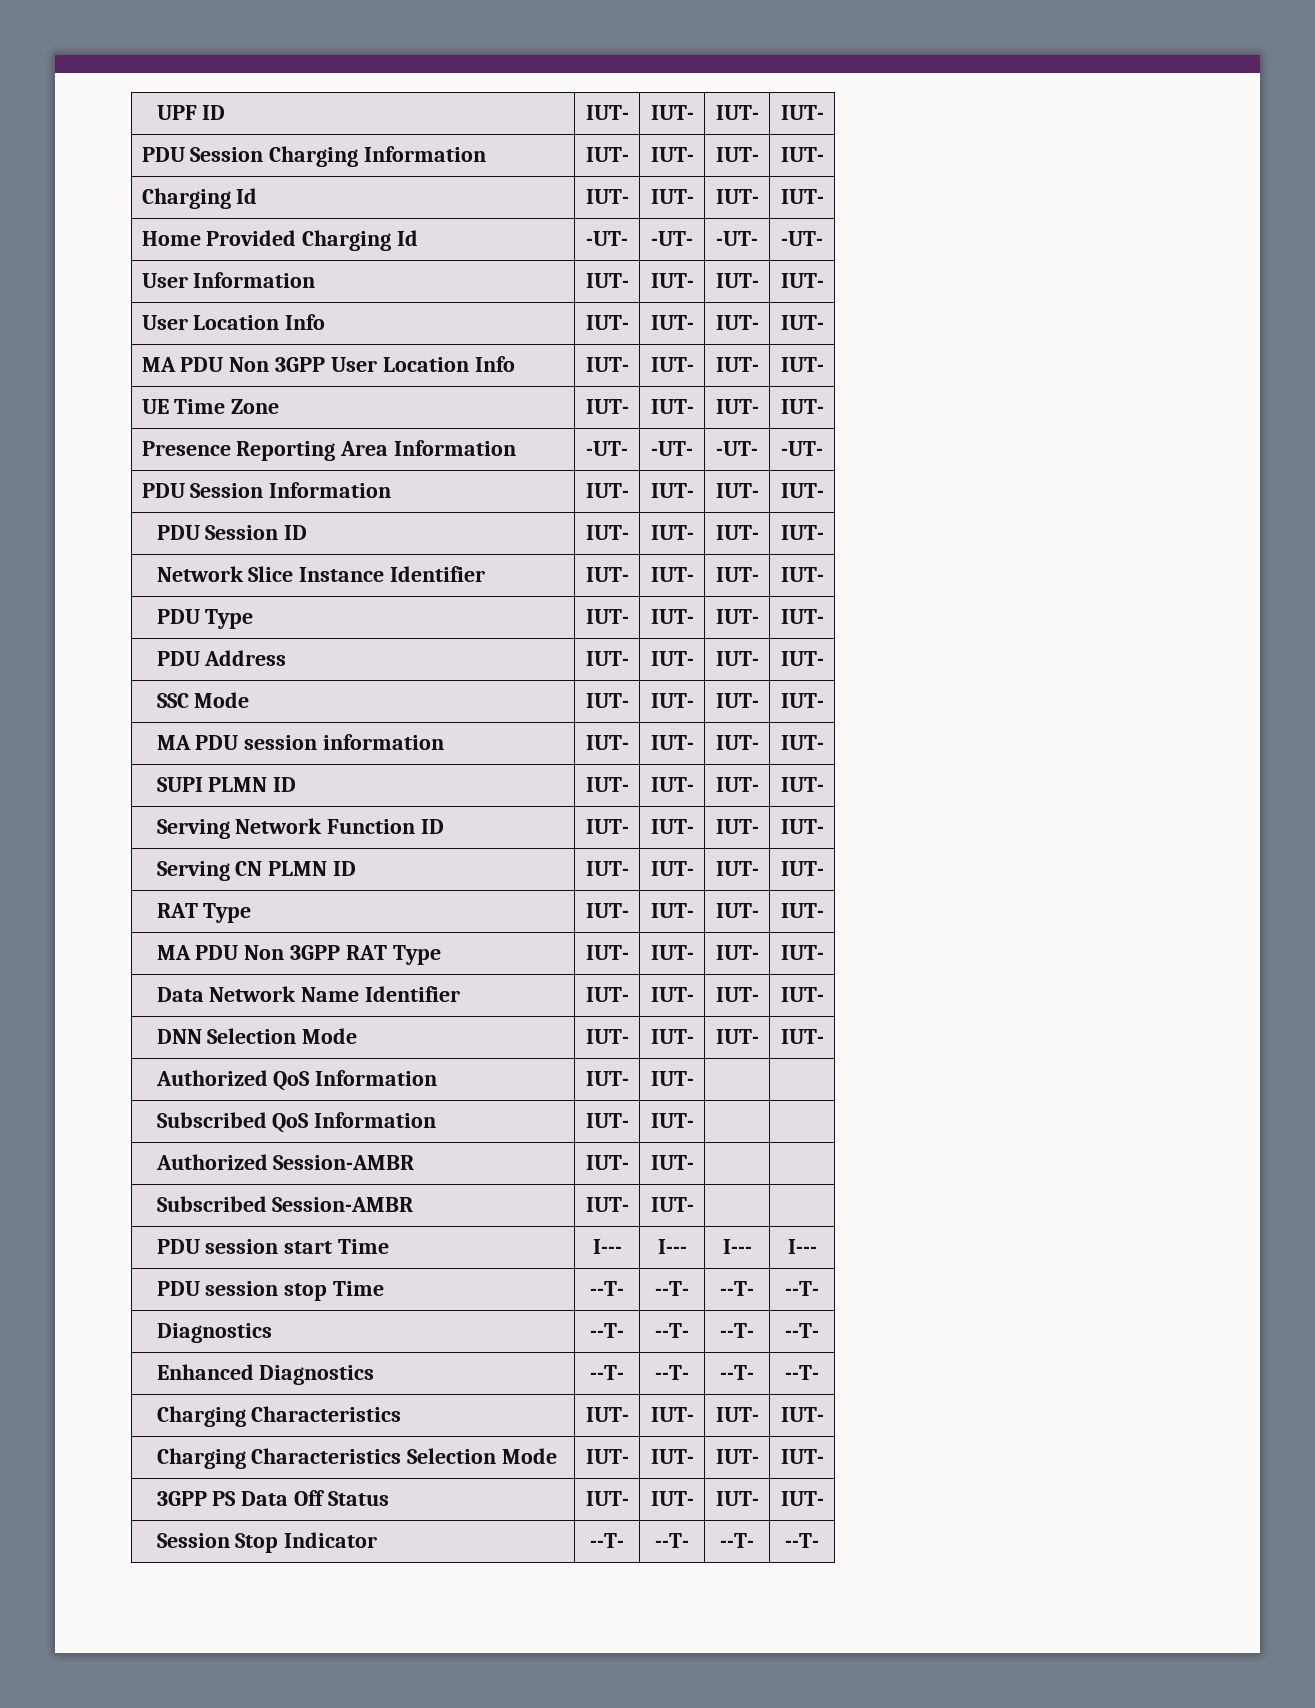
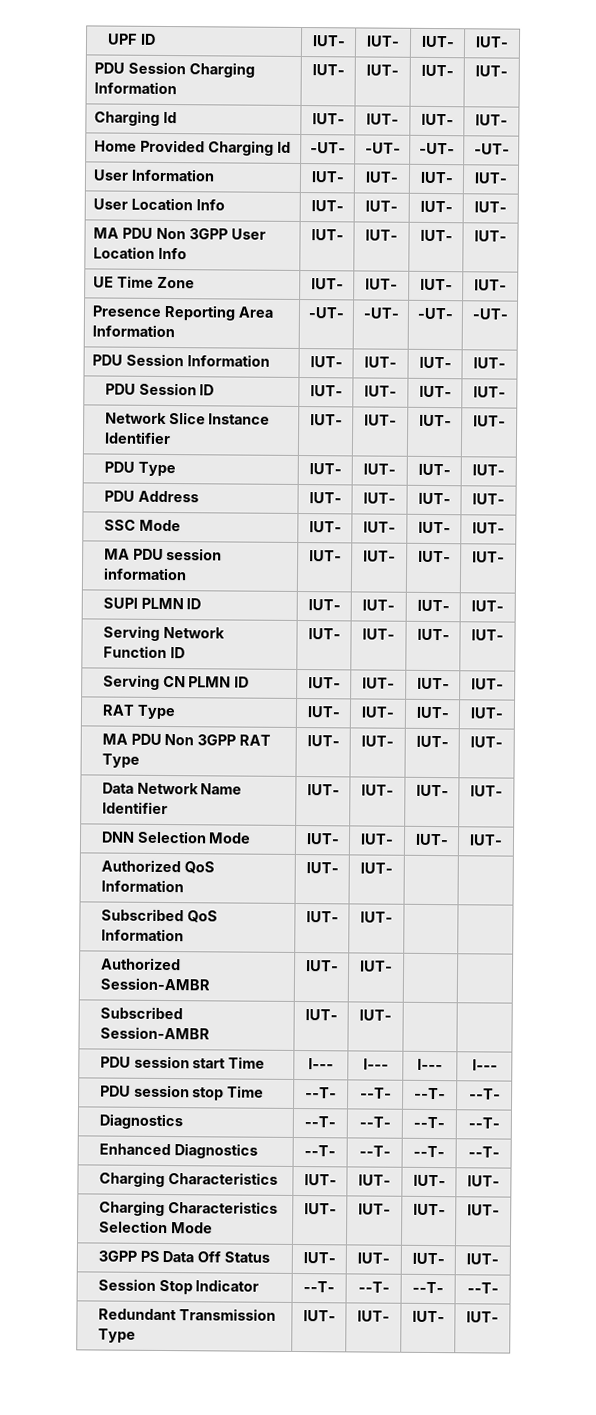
(819, 1540) none -> [97,1308,276,1321] [97,1328,136,1343] [302,1310,336,1322] [357,1310,390,1322] [411,1310,445,1323] [466,1311,499,1323] // Redundant Transmission Type | IUT- | IUT- | IUT- | IUT-

